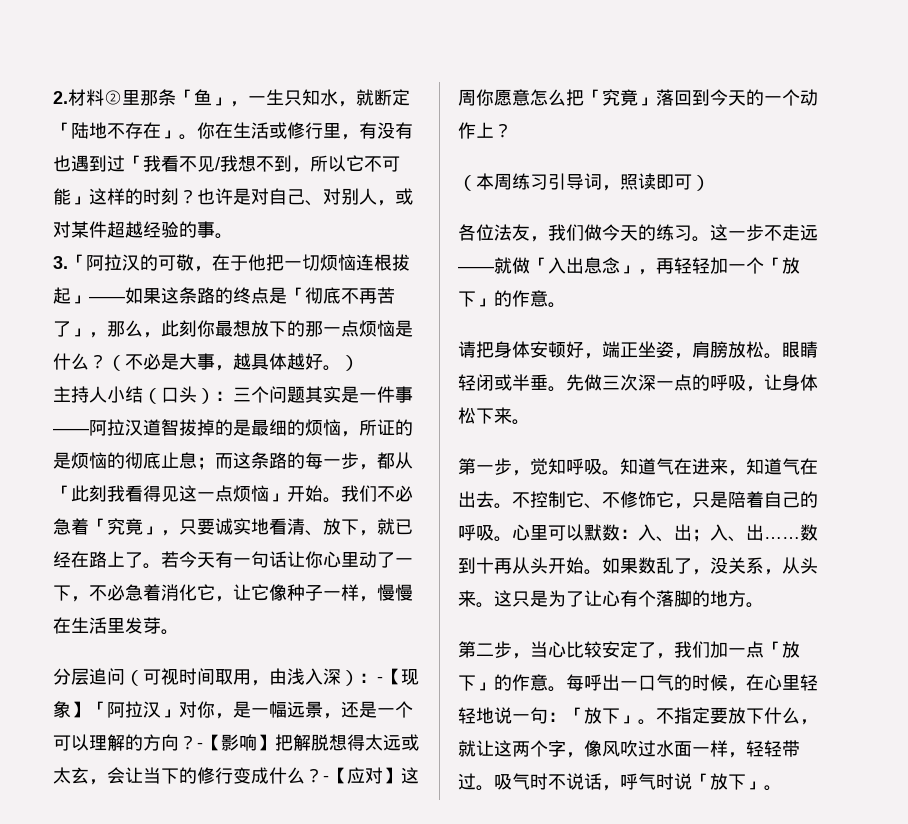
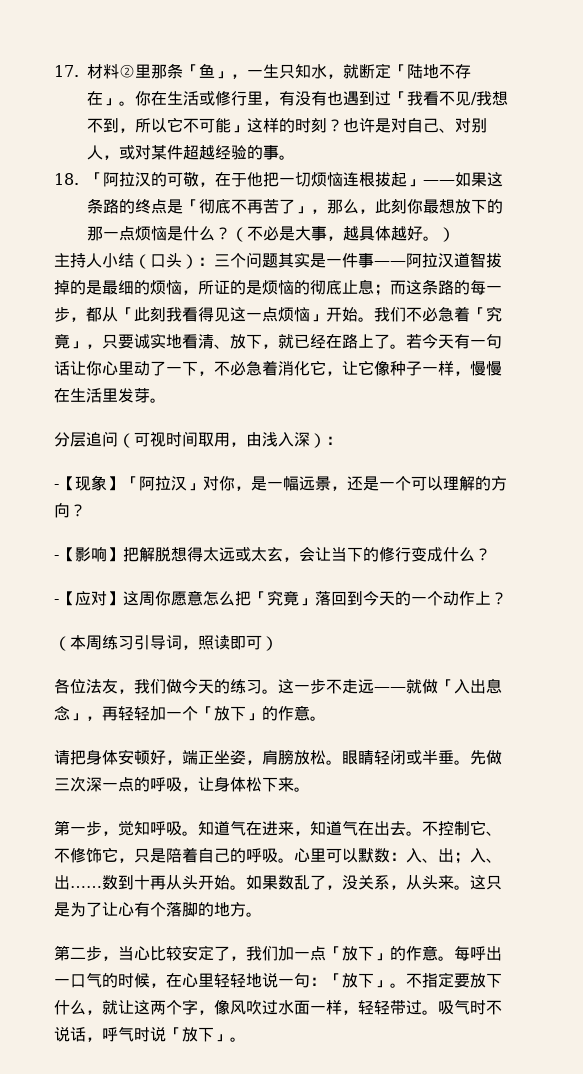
[53,91,68,104] 2. -> [54,65,79,77] 17.
[53,256,68,269] 3. -> [54,173,79,185] 18.
(377, 678) none -> (342, 440) //
(197, 742) none -> (86, 510) //
(323, 775) none -> (491, 554) //

